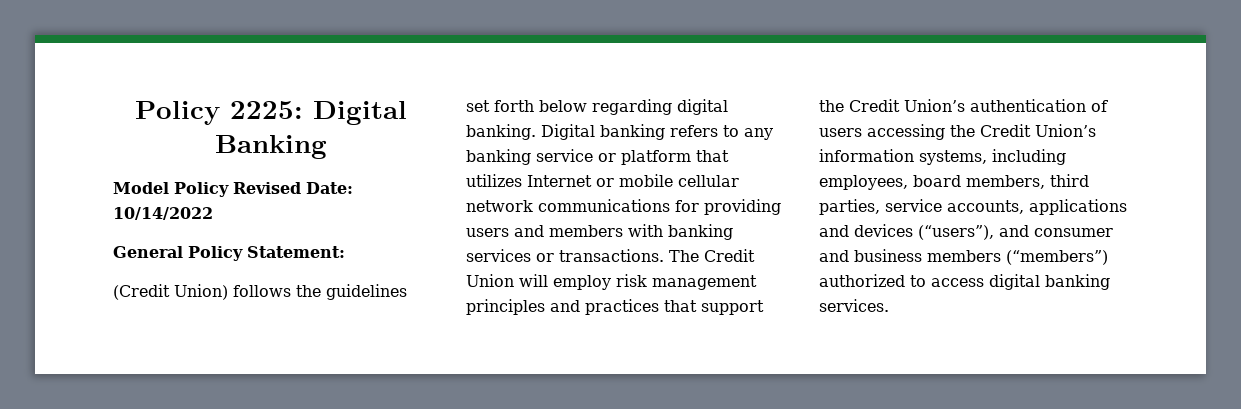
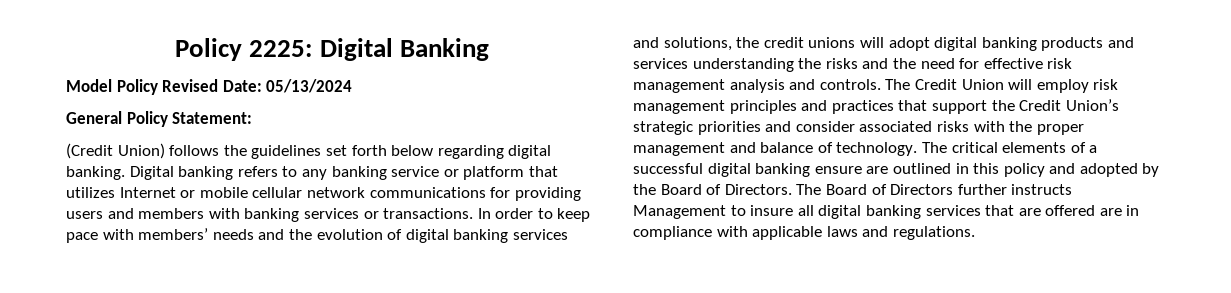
[113,207,213,220] 10/14/2022 -> [266,79,353,93] 05/13/2024
(664, 255) none -> [477,208,591,222] [66,228,568,243] [633,37,1134,51] [633,58,1073,72] [633,79,881,93] In order to keep pace with members’ needs and the evolution of digital banking services and solutions, the credit unions will adopt digital banking products and services understanding the risks and the need for effective risk management analysis and controls.
[970,99,1108,112] [819,124,1096,140] [819,149,1066,165] [819,174,1089,190] [819,199,1127,215] [819,224,1113,240] [819,249,1108,265] [819,274,1110,290] [819,299,889,312] authentication of users accessing the Credit Union’s information systems, including employees, board members, third parties, service accounts, applications and devices (“users”), and consumer and business members (“members”) authorized to access digital banking services. -> [633,121,1084,135] [633,142,1098,156] [633,163,1160,177] [633,184,1073,195] [633,205,1140,219] [633,226,975,240] strategic priorities and consider associated risks with the proper management and balance of technology. The critical elements of a successful digital banking ensure are outlined in this policy and adopted by the Board of Directors. The Board of Directors further instructs Management to insure all digital banking services that are offered are in compliance with applicable laws and regulations.

